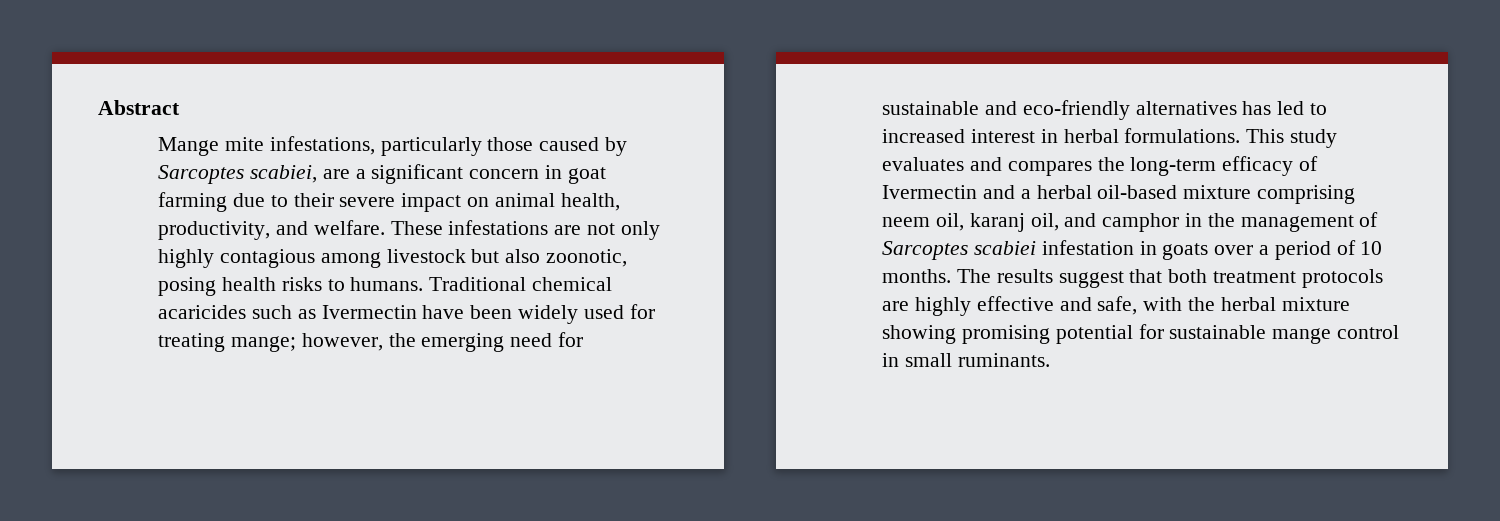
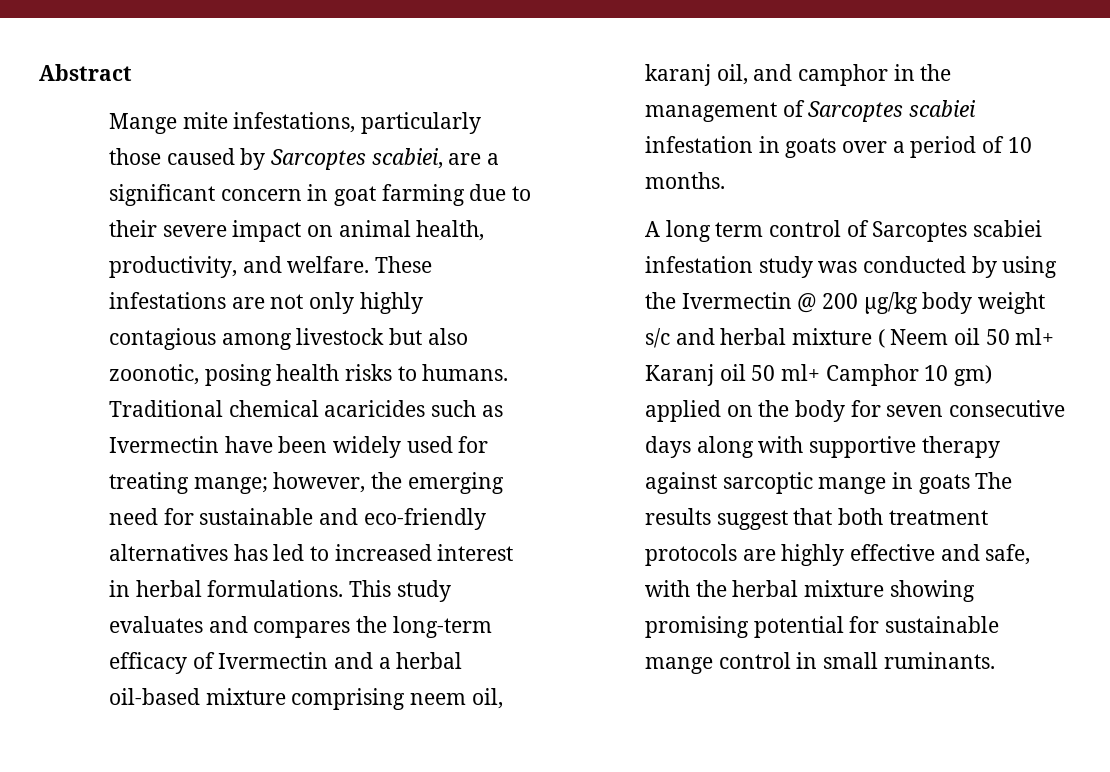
(952, 276) none -> [644,220,1043,242] [644,256,1058,278] [644,292,1046,314] [644,328,1055,348] [644,364,993,386] [644,400,1066,422] [644,436,1000,458] [644,472,970,494] // A long term control of Sarcoptes scabiei infestation study was conducted by using the Ivermectin @ 200 µg/kg body weight s/c and herbal mixture ( Neem oil 50 ml+ Karanj oil 50 ml+ Camphor 10 gm) applied on the body for seven consecutive days along with supportive therapy against sarcoptic mange in goats

